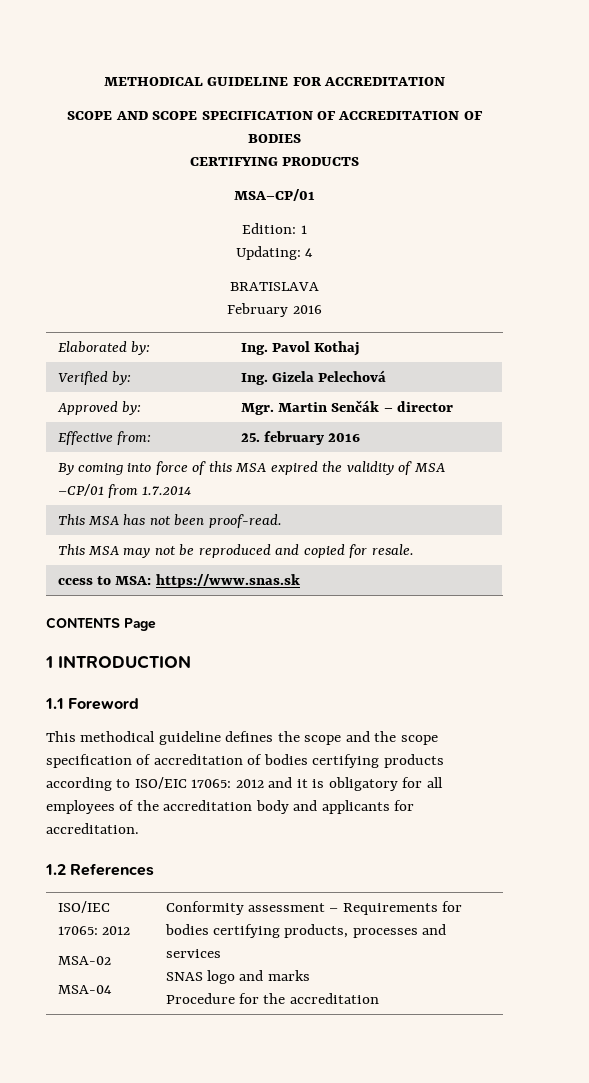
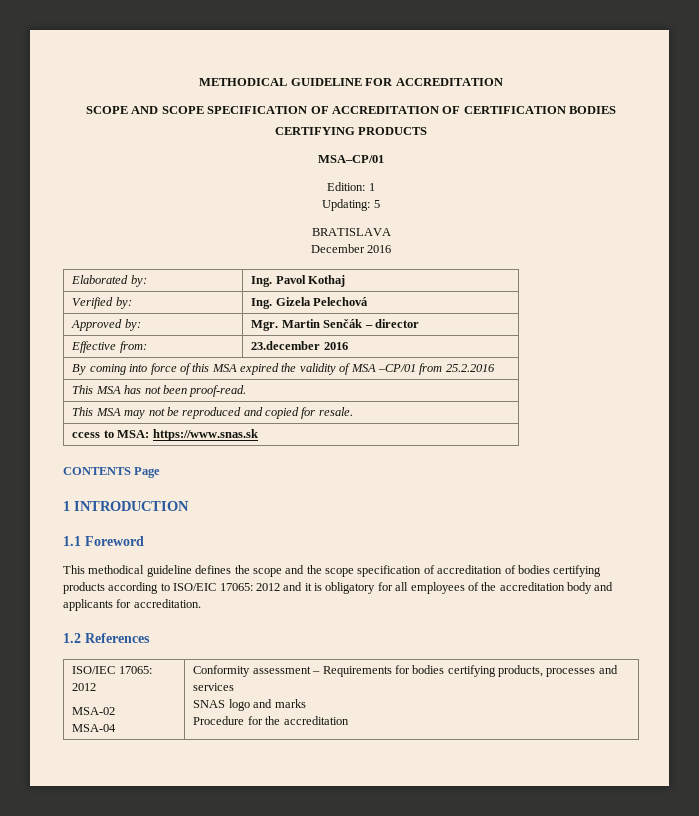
(483, 115) none -> [463,106,566,114] CERTIFICATION
[305,248,314,257] 4 -> [373,200,380,208] 5
[227,303,289,317] February -> [310,244,365,253] December
[240,431,324,445] 25. february -> [251,341,321,350] 23.december
[142,486,192,496] 1.7.2014 -> [445,364,495,372] 25.2.2016

